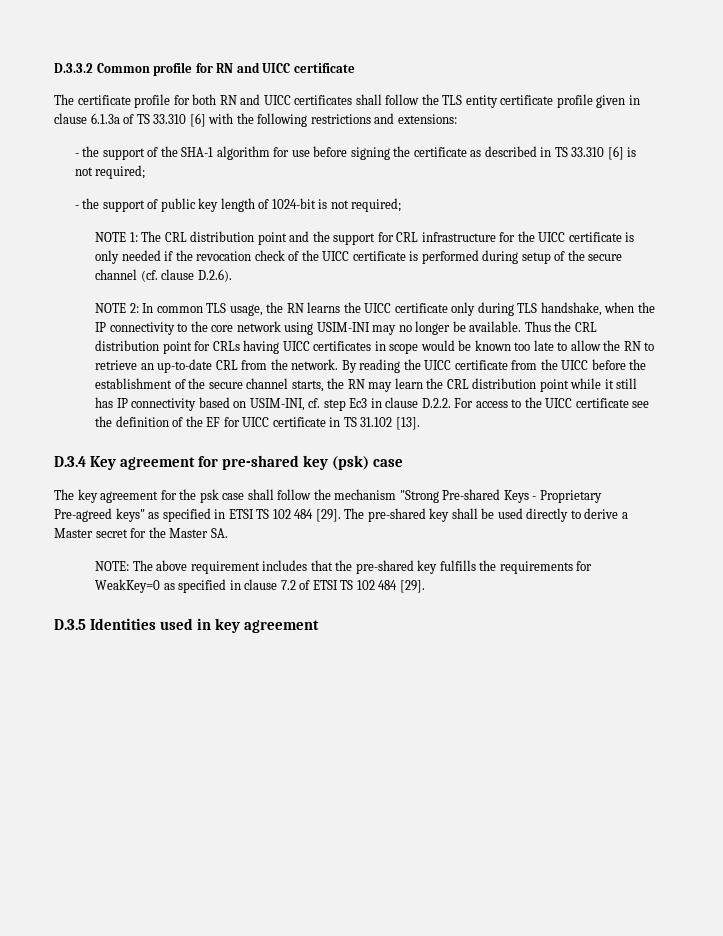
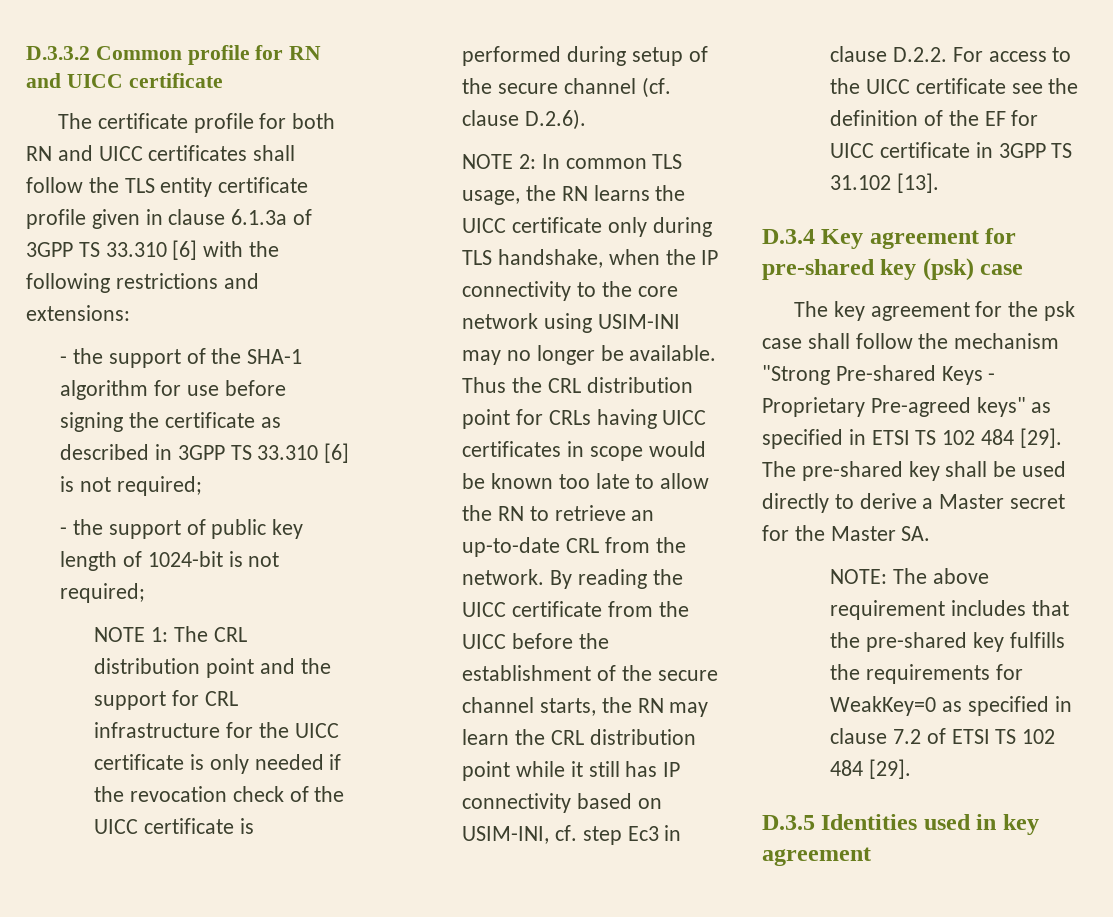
(135, 119) none -> [26,242,73,257] 3GPP
(552, 152) none -> [177,445,225,460] 3GPP
(341, 422) none -> [998,143,1046,158] 3GPP

